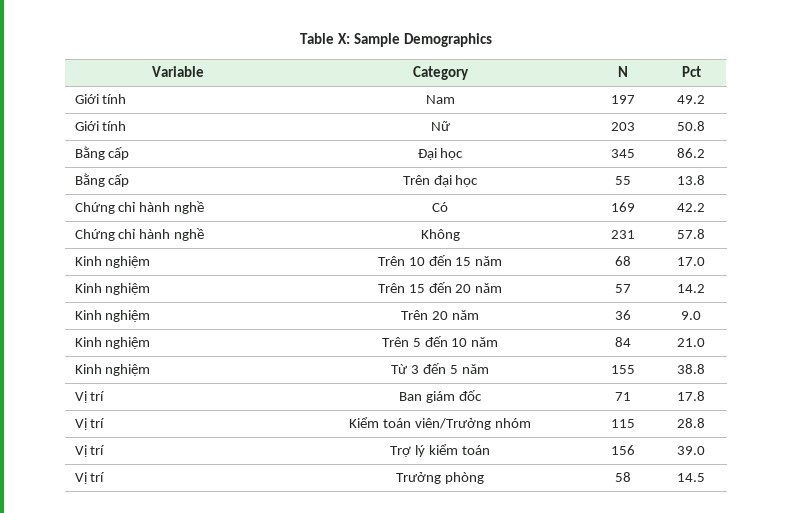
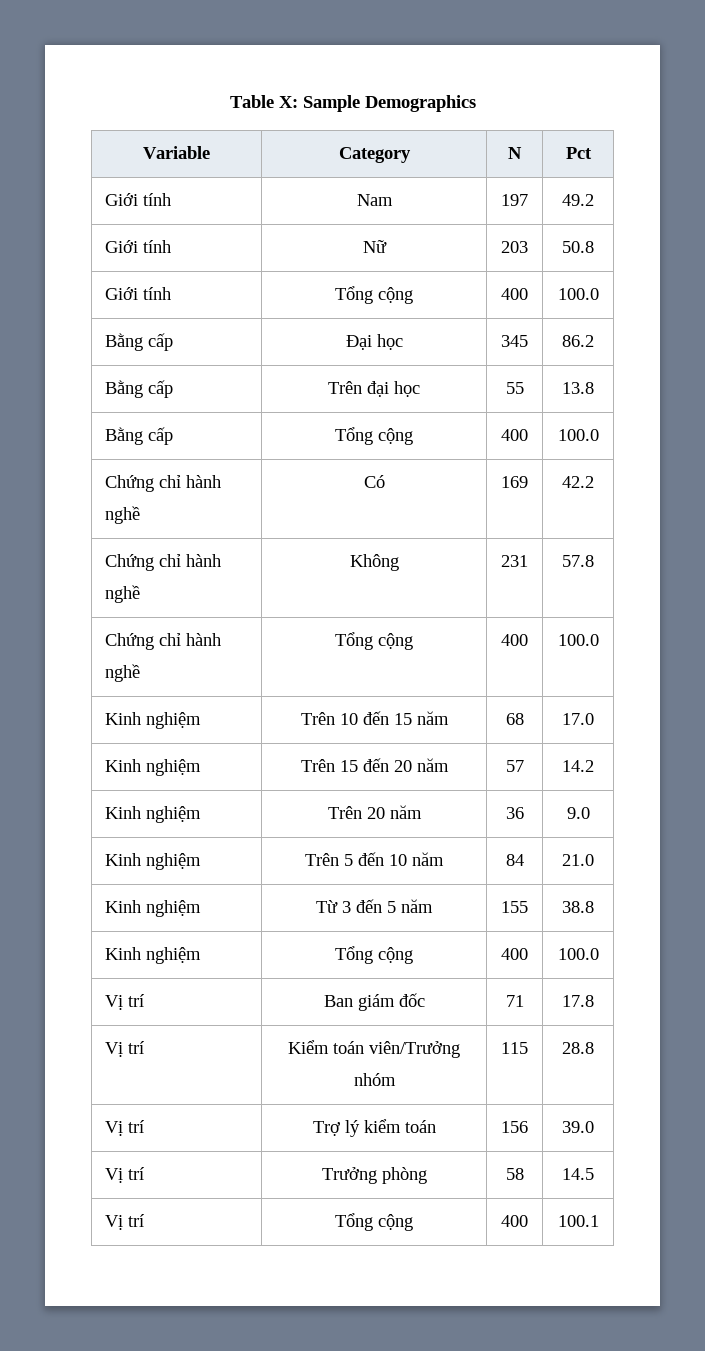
(705, 126) none -> [105,287,172,300] [335,286,413,304] [501,288,528,300] [557,288,599,300] // Giới tính | Tổng cộng | 400 | 100.0
(705, 180) none -> [105,427,174,445] [335,427,413,445] [501,429,528,441] [557,429,599,441] // Bằng cấp | Tổng cộng | 400 | 100.0
(705, 234) none -> [105,633,222,650] [105,664,141,682] [335,632,413,650] [501,634,528,646] [557,634,599,646] // Chứng chỉ hành nghề | Tổng cộng | 400 | 100.0
(705, 369) none -> [105,947,202,964] [335,946,413,964] [501,948,528,960] [557,948,599,960] // Kinh nghiệm | Tổng cộng | 400 | 100.0
(705, 477) none -> [105,1214,145,1230] [335,1213,413,1231] [501,1215,528,1227] [557,1215,599,1227] // Vị trí | Tổng cộng | 400 | 100.1

